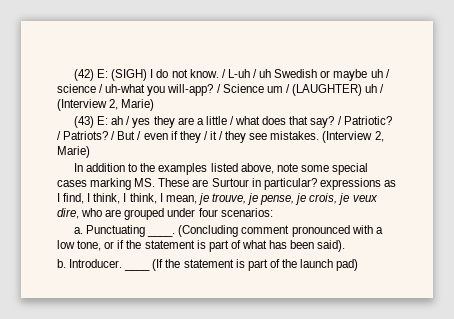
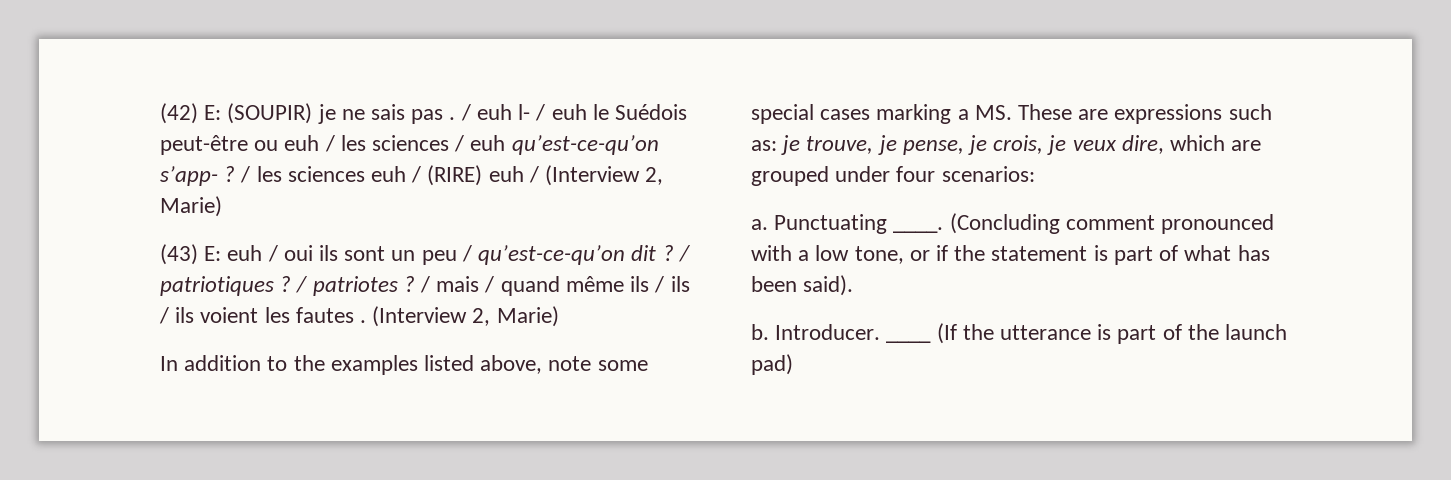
[111,69,390,81] [57,84,378,96] (SIGH) I do not know. / L-uh / uh Swedish or maybe uh / science / uh-what you will-app? / Science um / (LAUGHTER) uh -> [227,103,687,124] [160,135,659,155] [160,165,524,186] (SOUPIR) je ne sais pas . / euh l- / euh le Suédois peut-être ou euh / les sciences / euh qu’est-ce-qu’on s’app- ? / les sciences euh / (RIRE) euh
[111,116,392,128] [57,131,320,143] ah / yes they are a little / what does that say? / Patriotic? / Patriots? / But / even if they / it / they see mistakes. -> [227,245,691,265] [160,276,690,296] [159,307,367,324] euh / oui ils sont un peu / qu’est-ce-qu’on dit ? / patriotiques ? / patriotes ? / mais / quand même ils / ils / ils voient les fautes .
(132, 184) none -> [957,109,969,120] a
[211,178,396,190] [57,193,197,204] Surtour in particular? expressions as I find, I think, I think, I mean, -> [1114,104,1272,124] [751,140,777,151] expressions such as:
[81,208,103,217] who -> [1170,135,1226,151] which
[183,259,234,268] statement -> [1000,325,1092,340] utterance

